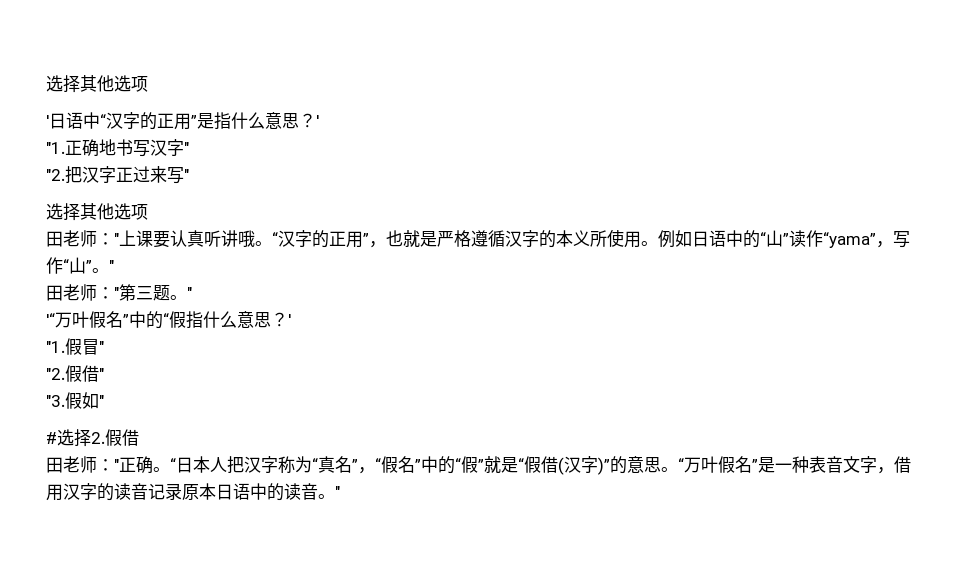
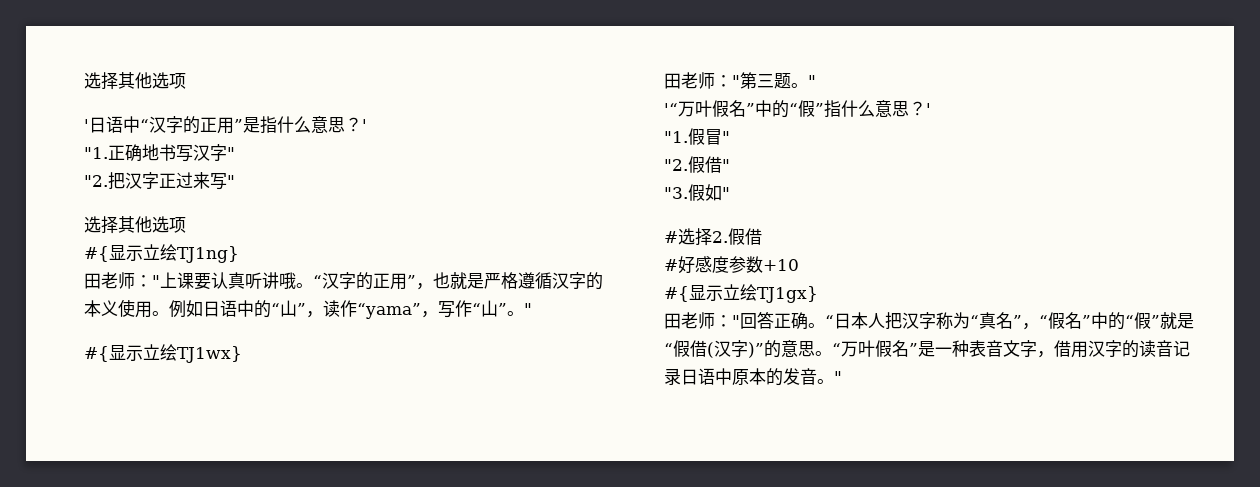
(148, 212) none -> [84,244,239,263] // #{显示立绘TJ1ng}
[590,230,607,247] 所 -> (118, 308) none
(789, 239) none -> [306,311,323,318] ，
(114, 266) none -> [84,344,242,363] // #{显示立绘TJ1wx}
(186, 319) none -> [815,103,824,115] ”
[46,456,119,473] // 田老师：" -> [664,256,799,274] [664,284,818,303] [664,311,774,329] // #好感度参数+10 // #{显示立绘TJ1gx} // 田老师："回答
[182,483,301,501] 原本日语中的读 -> [681,368,800,386] 日语中原本的发

